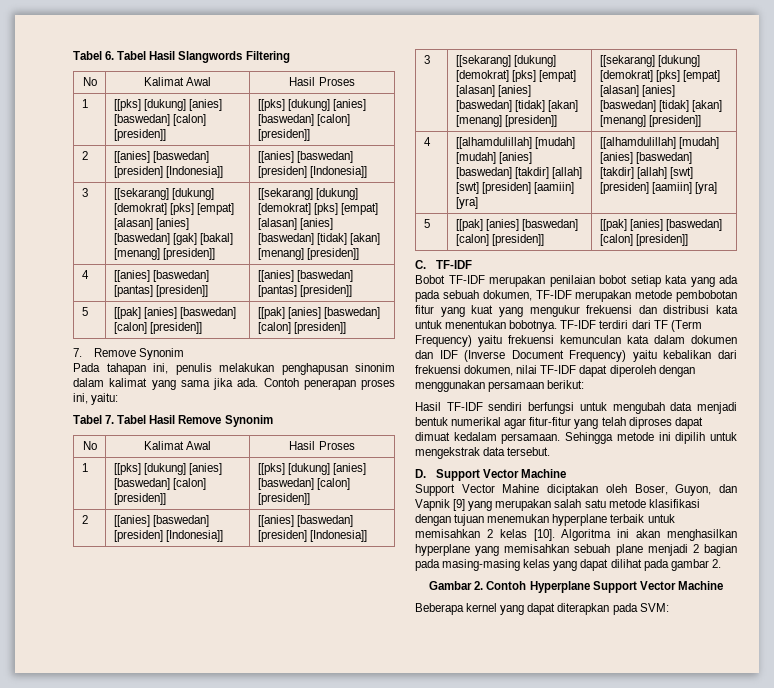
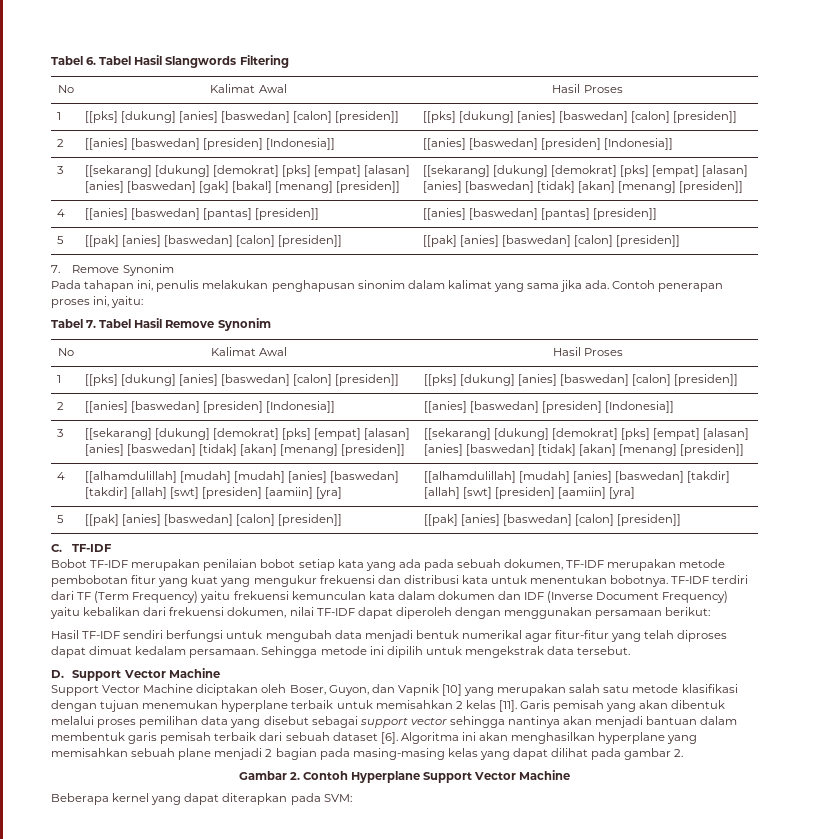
[502,484,540,493] Mahine -> [143,684,194,693] Machine
[453,499,466,511] [9] -> [441,684,462,696] [10]
[533,529,555,541] [10]. -> [498,700,726,712] [51,716,738,728] [51,732,398,744] [11]. Garis pemisah yang akan dibentuk melalui proses pemilihan data yang disebut sebagai support vector sehingga nantinya akan menjadi bantuan dalam membentuk garis pemisah terbaik dari sebuah dataset [6].

